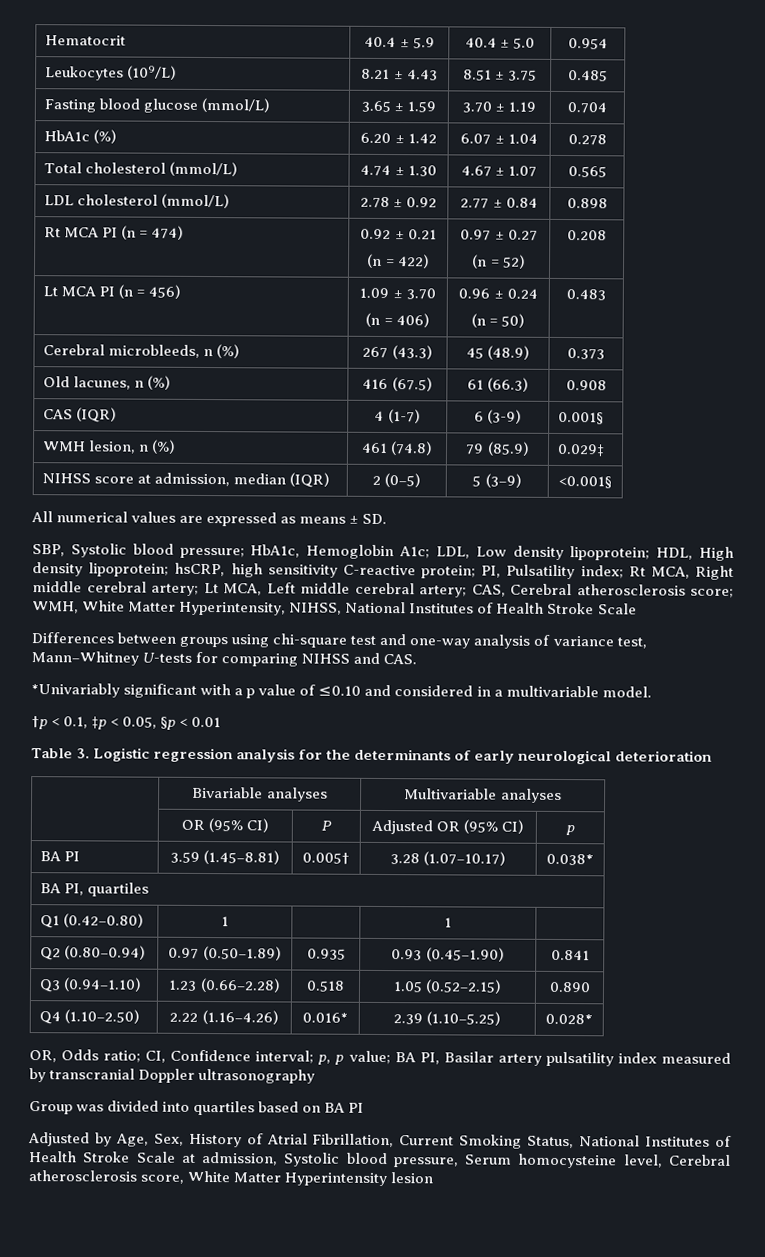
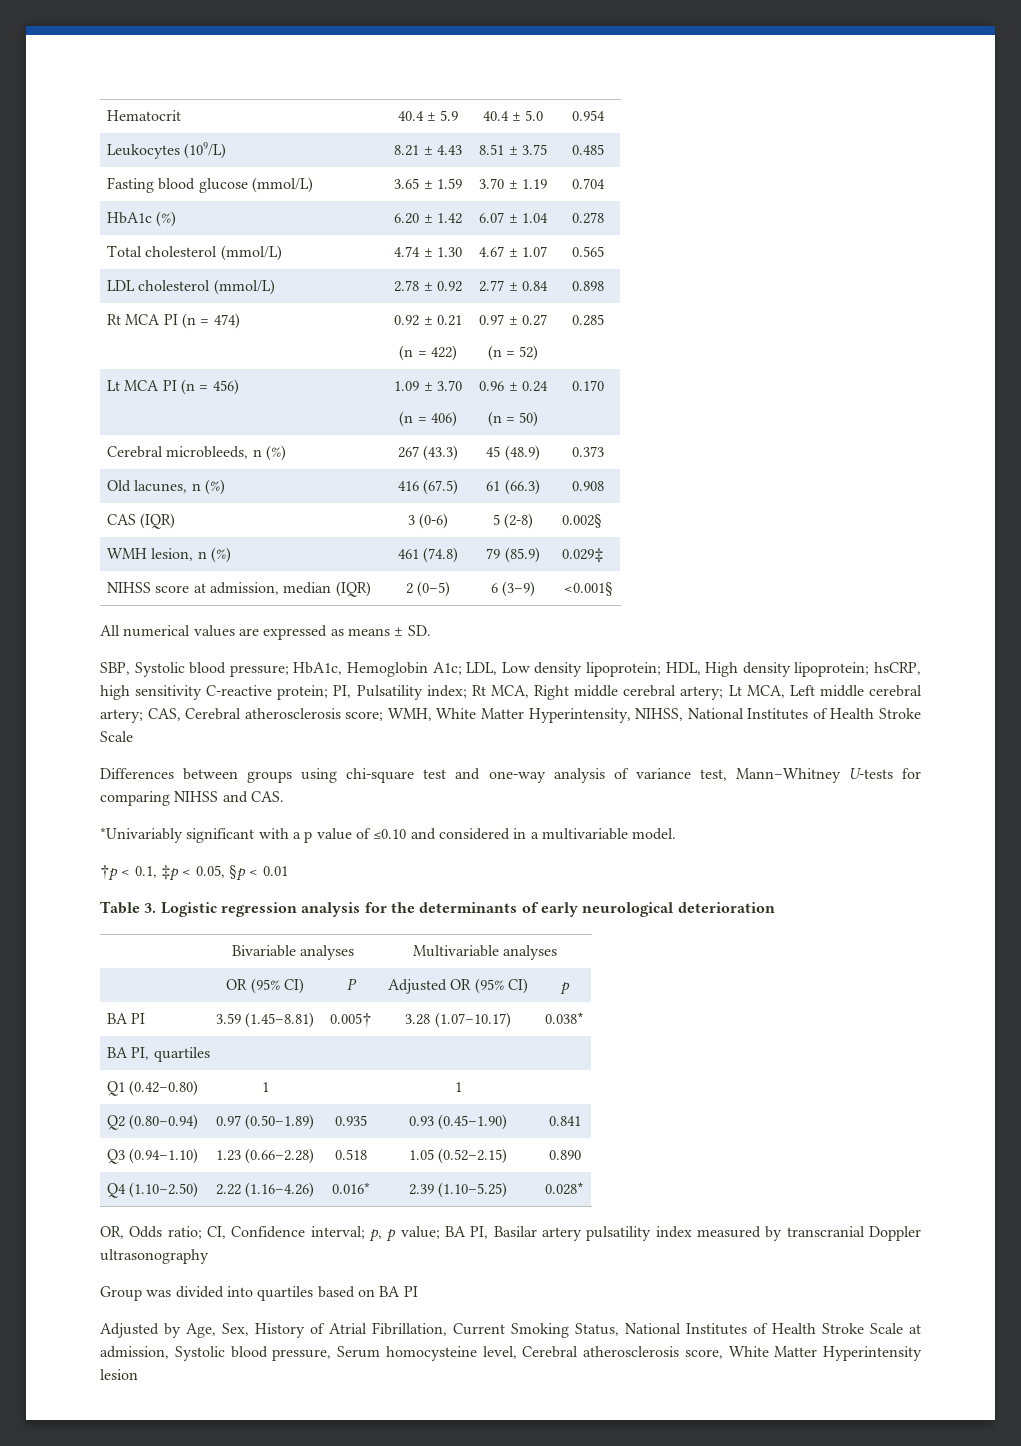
[567,230,607,241] 0.208 -> [572,314,604,326] 0.285
[566,289,606,301] 0.483 -> [572,380,604,391] 0.170
[374,409,421,424] [473,409,523,424] [558,411,605,425] 4 (1-7) | 6 (3-9) | 0.001§ -> [407,513,449,529] [492,513,534,529] [562,514,603,528] 3 (0-6) | 5 (2-8) | 0.002§
[472,475,482,487] 5 -> [490,583,498,593] 6

